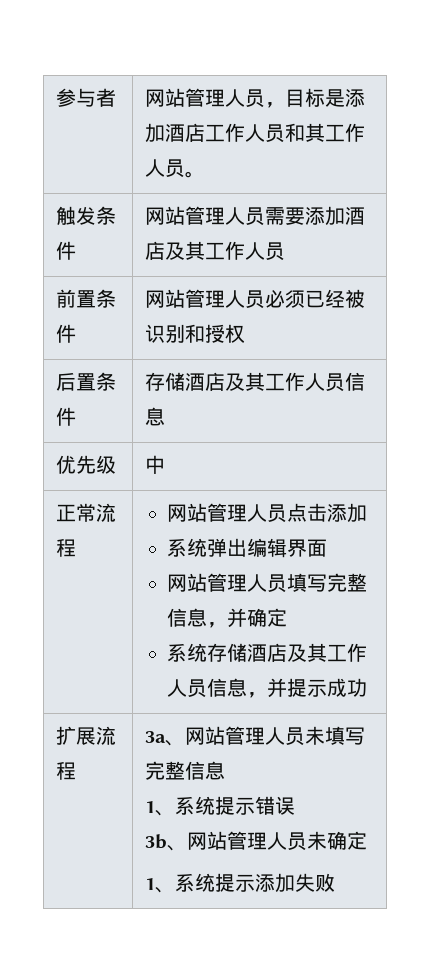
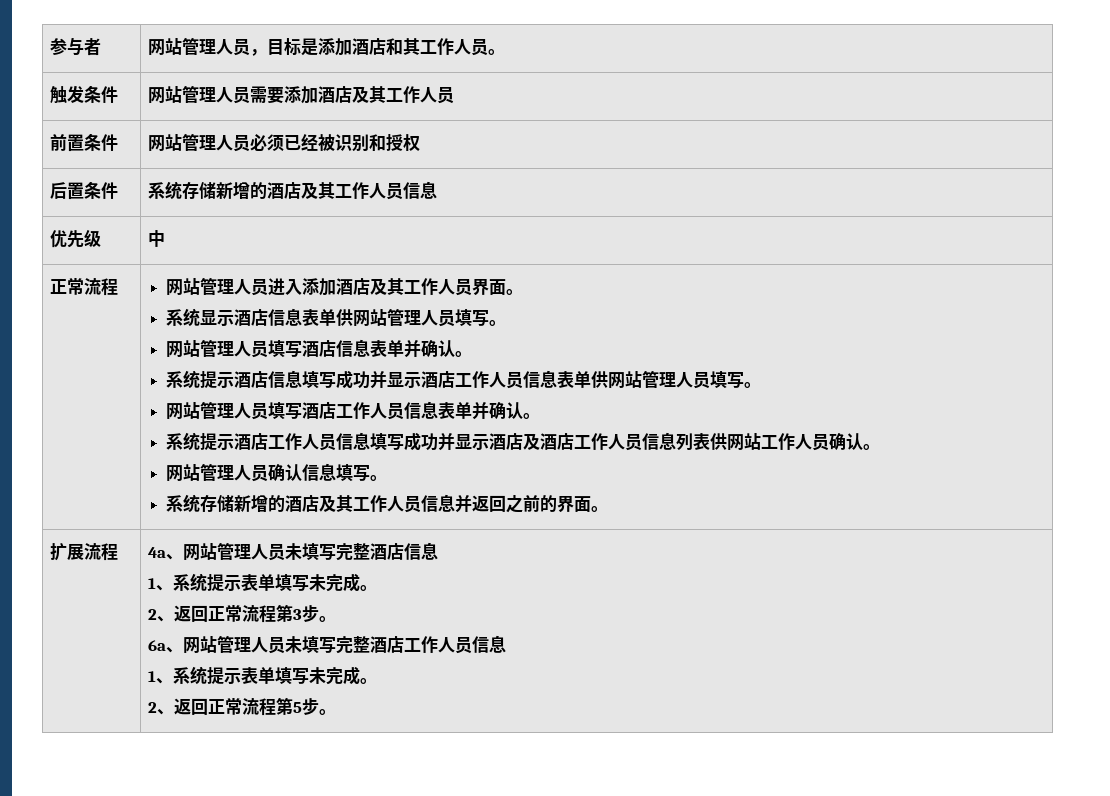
[205,123,286,143] 工作人员 -> (386, 46) none
[145,372,186,391] 存储 -> [147,181,267,200] 系统存储新增的
[287,503,368,523] [167,538,328,558] [167,573,368,593] [167,608,288,628] [167,643,368,662] [167,678,368,698] 点击添加 // 系统弹出编辑界面 // 网站管理人员填写完整信息，并确定 // 系统存储酒店及其工作人员信息，并提示成功 -> [268,278,524,296] [166,308,507,327] [166,339,473,358] [166,370,762,389] [166,401,541,420] [166,432,881,451] [166,463,388,482] [166,494,609,513] 进入添加酒店及其工作人员界面。 // 系统显示酒店信息表单供网站管理人员填写。 // 网站管理人员填写酒店信息表单并确认。 // 系统提示酒店信息填写成功并显示酒店工作人员信息表单供网站管理人员填写。 // 网站管理人员填写酒店工作人员信息表单并确认。 // 系统提示酒店工作人员信息填写成功并显示酒店及酒店工作人员信息列表供网站工作人员确认。 // 网站管理人员确认信息填写。 // 系统存储新增的酒店及其工作人员信息并返回之前的界面。
[145,726,366,746] [145,761,226,780] [145,796,296,816] [145,831,368,851] [145,873,336,893] 3a、网站管理人员未填写完整信息 // 1、系统提示错误 // 3b、网站管理人员未确定 // 1、系统提示添加失败 -> [147,542,438,561] [147,573,377,592] [147,604,336,623] [147,635,506,654] [147,666,377,685] [147,697,336,716] 4a、网站管理人员未填写完整酒店信息 // 1、系统提示表单填写未完成。 // 2、返回正常流程第3步。 // 6a、网站管理人员未填写完整酒店工作人员信息 // 1、系统提示表单填写未完成。 // 2、返回正常流程第5步。

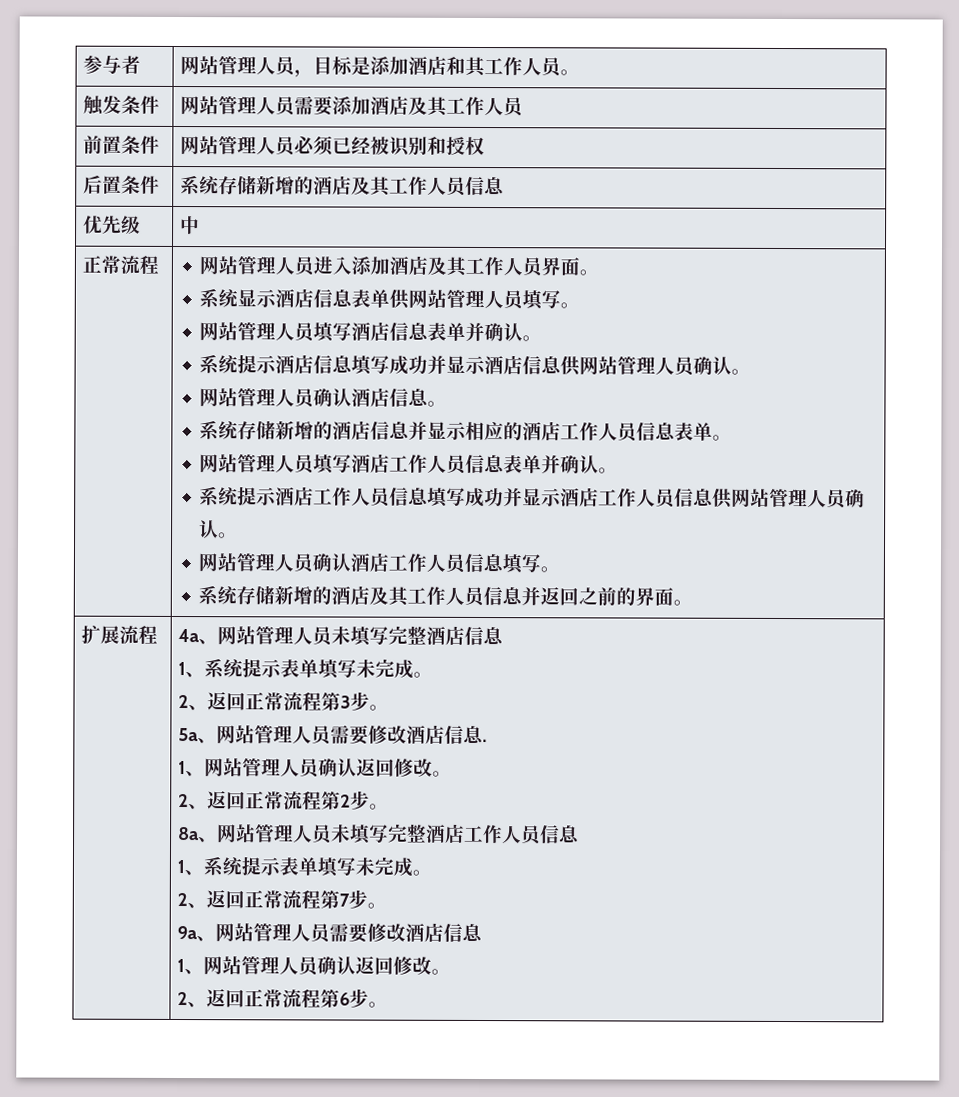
[455,370,745,389] 工作人员信息表单供网站管理人员填写 -> [522,355,752,377] [199,387,448,409] [199,420,714,443] 信息供网站管理人员确认。 // 网站管理人员确认酒店信息。 // 系统存储新增的酒店信息并显示相应的酒店工作人员信息表单
[523,432,881,451] [166,463,303,482] 及酒店工作人员信息列表供网站工作人员确认。 // 网站管理人员确认 -> [598,487,866,510] [199,520,239,539] [198,552,468,574] 工作人员信息供网站管理人员确认。 // 网站管理人员确认酒店工作人员
[147,640,166,651] 6a -> [177,724,487,746] [177,758,452,779] [177,790,389,811] [177,826,199,841] 5a、网站管理人员需要修改酒店信息. // 1、网站管理人员确认返回修改。 // 2、返回正常流程第2步。 // 8a
[292,698,336,715] 5步。 -> [338,889,387,909] [176,922,483,944] [176,956,451,977] [176,988,388,1009] 7步。 // 9a、网站管理人员需要修改酒店信息 // 1、网站管理人员确认返回修改。 // 2、返回正常流程第6步。

